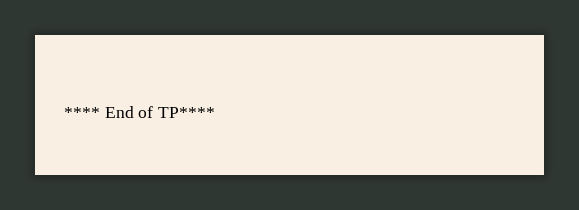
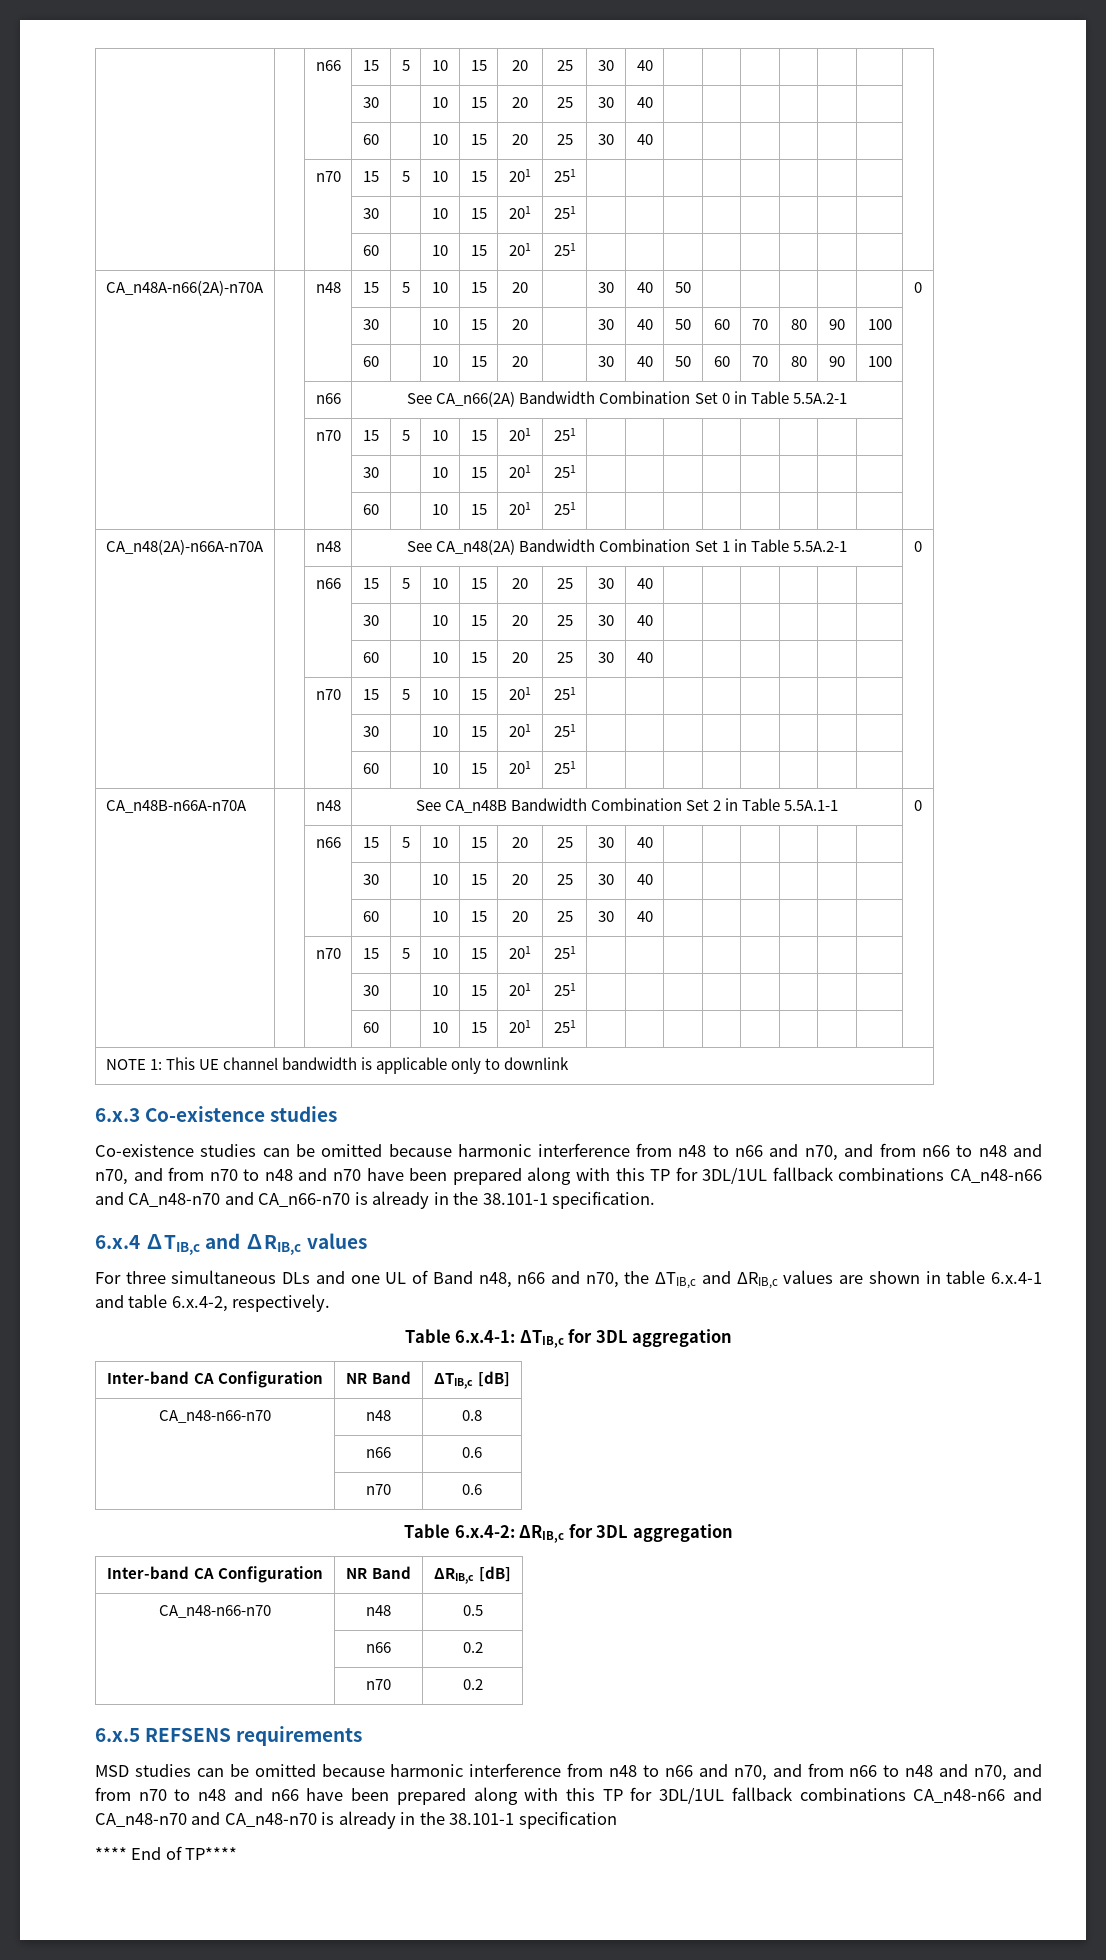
(64, 112) none -> [315,60,341,71] [363,60,379,71] [401,60,410,71] [432,60,448,71] [470,60,487,71] [512,60,528,71] [556,60,573,71] [598,60,614,71] [636,60,653,71] [363,97,379,108] [432,97,448,108] [470,97,487,108] [512,97,528,108] [556,97,573,108] [598,97,614,108] [636,97,653,108] [363,134,379,145] [432,134,448,145] [470,134,487,145] [512,134,528,145] [556,134,573,145] [598,134,614,145] [636,134,653,145] [315,171,341,182] [363,171,379,182] [401,171,410,182] [432,171,448,182] [470,171,487,182] [509,169,531,182] [553,169,576,182] [363,208,379,219] [432,208,448,219] [470,208,487,219] [509,206,531,219] [553,206,576,219] [363,245,379,256] [432,245,448,256] [470,245,487,256] [509,243,531,256] [553,243,576,256] [105,280,264,296] [315,282,341,293] [363,282,379,293] [401,282,410,293] [432,282,448,293] [470,282,487,293] [512,282,528,293] [598,282,614,293] [636,282,653,293] [675,282,691,293] [914,282,922,293] [363,319,379,330] [432,319,448,330] [470,319,487,330] [512,319,528,330] [598,319,614,330] [636,319,653,330] [675,319,691,330] [713,319,730,330] [752,319,768,330] [790,319,807,330] [829,319,845,330] [867,319,892,330] [363,356,379,367] [432,356,448,367] [470,356,487,367] [512,356,528,367] [598,356,614,367] [636,356,653,367] [675,356,691,367] [713,356,730,367] [752,356,768,367] [790,356,807,367] [829,356,845,367] [867,356,892,367] [315,393,341,404] [407,391,847,407] [315,430,341,441] [363,430,379,441] [401,430,410,441] [432,430,448,441] [470,430,487,441] [509,428,531,441] [553,428,576,441] [363,467,379,478] [432,467,448,478] [470,467,487,478] [509,465,531,478] [553,465,576,478] [363,504,379,515] [432,504,448,515] [470,504,487,515] [509,502,531,515] [553,502,576,515] [105,539,264,555] [315,541,341,552] [407,539,847,555] [914,541,922,552] [315,578,341,589] [363,578,379,589] [401,578,410,589] [432,578,448,589] [470,578,487,589] [512,578,528,589] [556,578,573,589] [598,578,614,589] [636,578,653,589] [363,615,379,626] [432,615,448,626] [470,615,487,626] [512,615,528,626] [556,615,573,626] [598,615,614,626] [636,615,653,626] [363,652,379,663] [432,652,448,663] [470,652,487,663] [512,652,528,663] [556,652,573,663] [598,652,614,663] [636,652,653,663] [315,689,341,700] [363,689,379,700] [401,689,410,700] [432,689,448,700] [470,689,487,700] [509,687,531,700] [553,687,576,700] [363,726,379,737] [432,726,448,737] [470,726,487,737] [509,724,531,737] [553,724,576,737] [363,763,379,774] [432,763,448,774] [470,763,487,774] [509,761,531,774] [553,761,576,774] [105,800,247,813] [315,800,341,811] [415,798,839,813] [914,800,922,811] [315,837,341,848] [363,837,379,848] [401,837,410,848] [432,837,448,848] [470,837,487,848] [512,837,528,848] [556,837,573,848] [598,837,614,848] [636,837,653,848] [363,874,379,885] [432,874,448,885] [470,874,487,885] [512,874,528,885] [556,874,573,885] [598,874,614,885] [636,874,653,885] [363,911,379,922] [432,911,448,922] [470,911,487,922] [512,911,528,922] [556,911,573,922] [598,911,614,922] [636,911,653,922] [315,948,341,959] [363,948,379,959] [401,948,410,959] [432,948,448,959] [470,948,487,959] [509,946,531,959] [553,946,576,959] [363,985,379,996] [432,985,448,996] [470,985,487,996] [509,983,531,996] [553,983,576,996] [363,1022,379,1033] [432,1022,448,1033] [470,1022,487,1033] [509,1020,531,1033] [553,1020,576,1033] [105,1057,570,1074] [95,1106,338,1122] [95,1143,1042,1161] [95,1167,1042,1185] [95,1191,656,1209] [95,1233,367,1255] [95,1270,1043,1289] [95,1294,331,1312] [404,1329,733,1348] [107,1371,323,1388] [346,1371,411,1384] [434,1371,510,1389] [159,1410,271,1423] [366,1410,391,1421] [462,1410,482,1421] [366,1447,391,1458] [462,1447,482,1458] [366,1484,391,1495] [462,1484,482,1495] [404,1524,733,1543] [107,1566,323,1583] [346,1566,411,1579] [434,1566,511,1584] [159,1605,271,1618] [366,1605,391,1616] [462,1605,483,1616] [366,1642,391,1653] [462,1642,483,1653] [366,1679,391,1690] [462,1679,483,1690] [95,1726,363,1746] [95,1763,1043,1781] [95,1787,1042,1805] [95,1811,617,1829] | | n66 | 15 | 5 | 10 | 15 | 20 | 25 | 30 | 40 | | | | | | | // | | | 30 | | 10 | 15 | 20 | 25 | 30 | 40 | | | | | | | // | | | 60 | | 10 | 15 | 20 | 25 | 30 | 40 | | | | | | | // | | n70 | 15 | 5 | 10 | 15 | 201 | 251 | | | | | | | | | // | | | 30 | | 10 | 15 | 201 | 251 | | | | | | | | | // | | | 60 | | 10 | 15 | 201 | 251 | | | | | | | | | // CA_n48A-n66(2A)-n70A | | n48 | 15 | 5 | 10 | 15 | 20 | | 30 | 40 | 50 | | | | | | 0 // | | | 30 | | 10 | 15 | 20 | | 30 | 40 | 50 | 60 | 70 | 80 | 90 | 100 | // | | | 60 | | 10 | 15 | 20 | | 30 | 40 | 50 | 60 | 70 | 80 | 90 | 100 | // | | n66 | See CA_n66(2A) Bandwidth Combination Set 0 in Table 5.5A.2-1 | // | | n70 | 15 | 5 | 10 | 15 | 201 | 251 | | | | | | | | | // | | | 30 | | 10 | 15 | 201 | 251 | | | | | | | | | // | | | 60 | | 10 | 15 | 201 | 251 | | | | | | | | | // CA_n48(2A)-n66A-n70A | | n48 | See CA_n48(2A) Bandwidth Combination Set 1 in Table 5.5A.2-1 | 0 // | | n66 | 15 | 5 | 10 | 15 | 20 | 25 | 30 | 40 | | | | | | | // | | | 30 | | 10 | 15 | 20 | 25 | 30 | 40 | | | | | | | // | | | 60 | | 10 | 15 | 20 | 25 | 30 | 40 | | | | | | | // | | n70 | 15 | 5 | 10 | 15 | 201 | 251 | | | | | | | | | // | | | 30 | | 10 | 15 | 201 | 251 | | | | | | | | | // | | | 60 | | 10 | 15 | 201 | 251 | | | | | | | | | // CA_n48B-n66A-n70A | | n48 | See CA_n48B Bandwidth Combination Set 2 in Table 5.5A.1-1 | 0 // | | n66 | 15 | 5 | 10 | 15 | 20 | 25 | 30 | 40 | | | | | | | // | | | 30 | | 10 | 15 | 20 | 25 | 30 | 40 | | | | | | | // | | | 60 | | 10 | 15 | 20 | 25 | 30 | 40 | | | | | | | // | | n70 | 15 | 5 | 10 | 15 | 201 | 251 | | | | | | | | | // | | | 30 | | 10 | 15 | 201 | 251 | | | | | | | | | // | | | 60 | | 10 | 15 | 201 | 251 | | | | | | | | | // NOTE 1: This UE channel bandwidth is applicable only to downlink // 6.x.3 Co-existence studies // Co-existence studies can be omitted because harmonic interference from n48 to n66 and n70, and from n66 to n48 and n70, and from n70 to n48 and n70 have been prepared along with this TP for 3DL/1UL fallback combinations CA_n48-n66 and CA_n48-n70 and CA_n66-n70 is already in the 38.101-1 specification. // 6.x.4 ∆TIB,c and ∆RIB,c values // For three simultaneous DLs and one UL of Band n48, n66 and n70, the ΔTIB,c and ΔRIB,c values are shown in table 6.x.4-1 and table 6.x.4-2, respectively. // Table 6.x.4-1: ΔTIB,c for 3DL aggregation // Inter-band CA Configuration | NR Band | ΔTIB,c [dB] // CA_n48-n66-n70 | n48 | 0.8 // | n66 | 0.6 // | n70 | 0.6 // Table 6.x.4-2: ΔRIB,c for 3DL aggregation // Inter-band CA Configuration | NR Band | ΔRIB,c [dB] // CA_n48-n66-n70 | n48 | 0.5 // | n66 | 0.2 // | n70 | 0.2 // 6.x.5 REFSENS requirements // MSD studies can be omitted because harmonic interference from n48 to n66 and n70, and from n66 to n48 and n70, and from n70 to n48 and n66 have been prepared along with this TP for 3DL/1UL fallback combinations CA_n48-n66 and CA_n48-n70 and CA_n48-n70 is already in the 38.101-1 specification //

